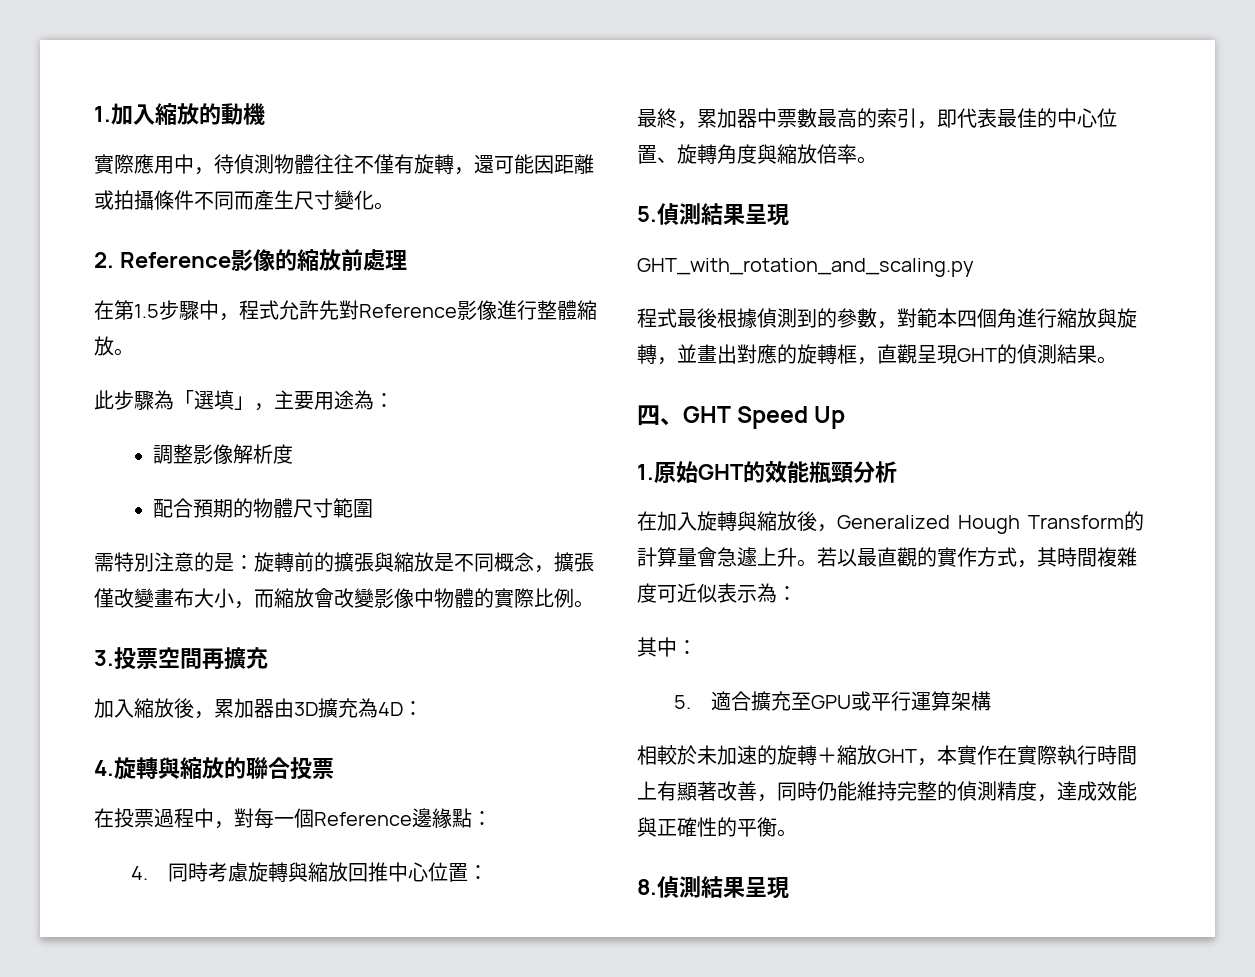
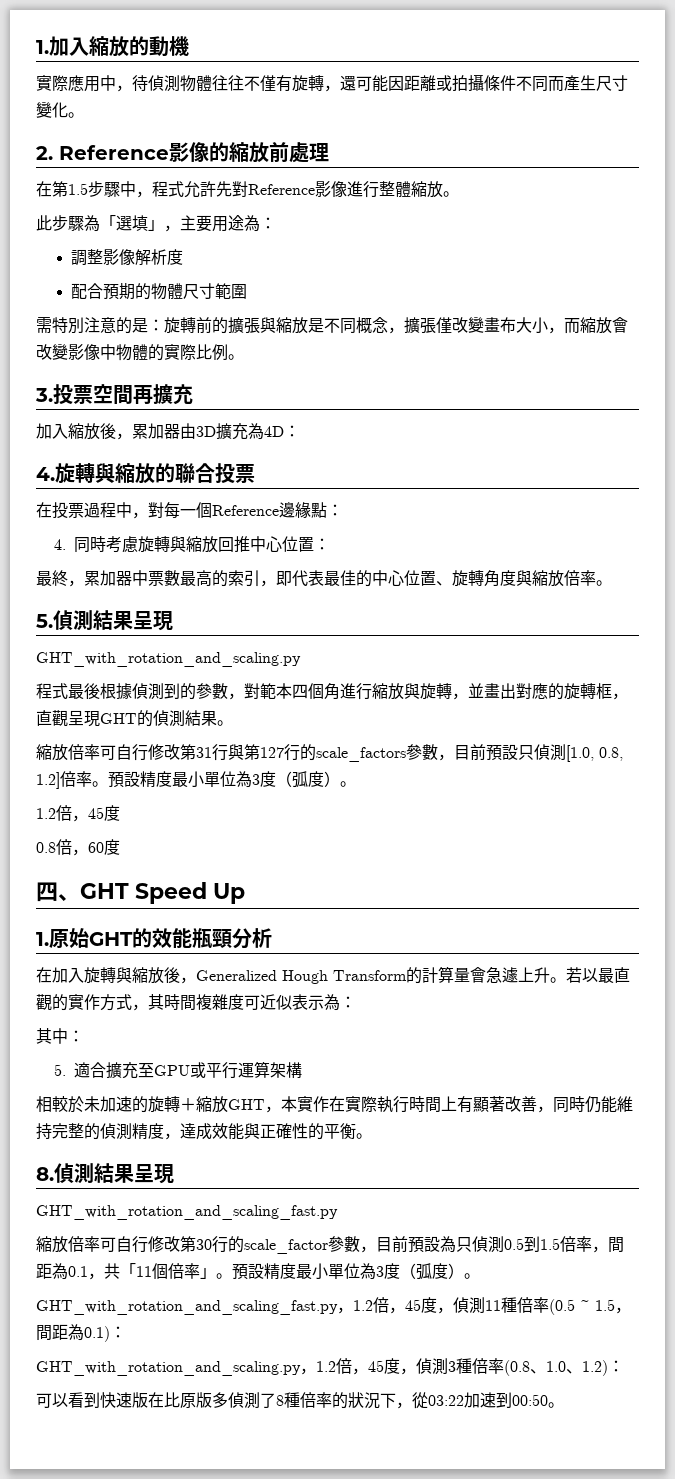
(1117, 360) none -> [36,744,623,762] [36,771,356,789] [36,805,120,822] [36,839,120,856] // 縮放倍率可自行修改第31行與第127行的scale_factors參數，目前預設只偵測[1.0, 0.8, 1.2]倍率。預設精度最小單位為3度（弧度）。 // 1.2倍，45度 // 0.8倍，60度
(789, 888) none -> [36,1205,338,1220] [36,1236,624,1254] [36,1263,480,1280] [36,1297,631,1315] [36,1324,126,1342] [36,1358,624,1376] [36,1392,564,1409] // GHT_with_rotation_and_scaling_fast.py // 縮放倍率可自行修改第30行的scale_factor參數，目前預設為只偵測0.5到1.5倍率，間距為0.1，共「11個倍率」。預設精度最小單位為3度（弧度）。 // GHT_with_rotation_and_scaling_fast.py，1.2倍，45度，偵測11種倍率(0.5 ~ 1.5，間距為0.1)： // GHT_with_rotation_and_scaling.py，1.2倍，45度，偵測3種倍率(0.8、1.0、1.2)： // 可以看到快速版在比原版多偵測了8種倍率的狀況下，從03:22加速到00:50。

